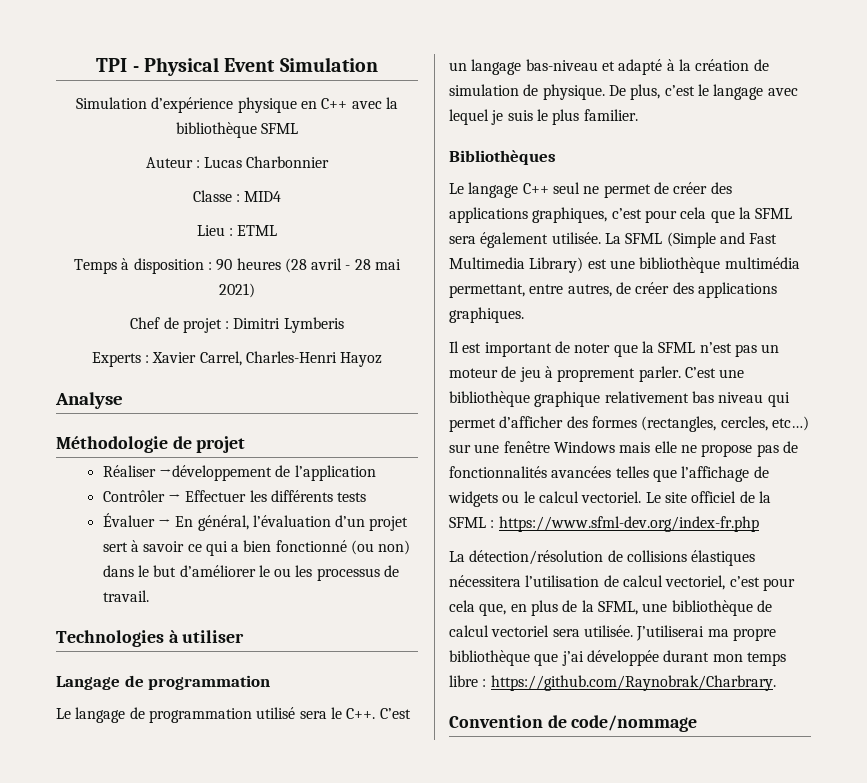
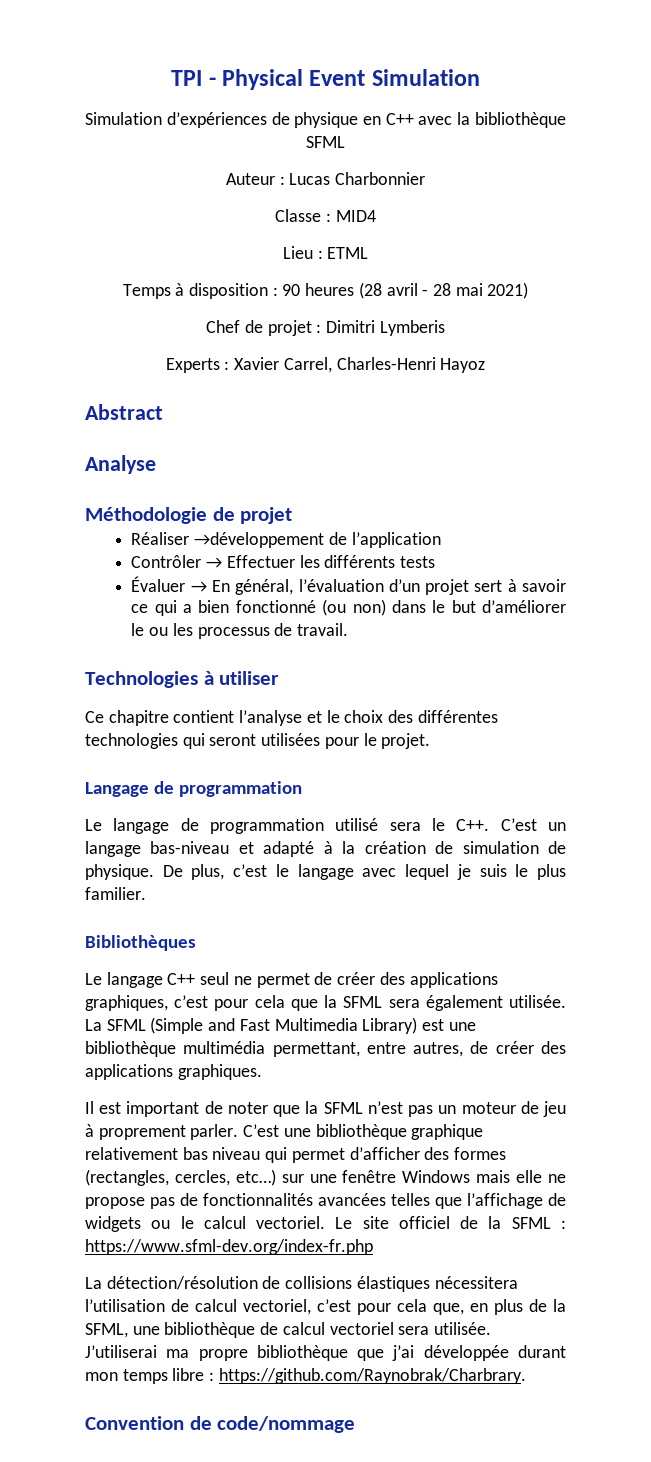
[151,97,234,113] d’expérience -> [166,112,290,128] d’expériences de
(383, 359) none -> [85,404,163,420] // Abstract
(245, 636) none -> [85,710,498,726] [85,733,431,749] // Ce chapitre contient l’analyse et le choix des différentes technologies qui seront utilisées pour le projet.

